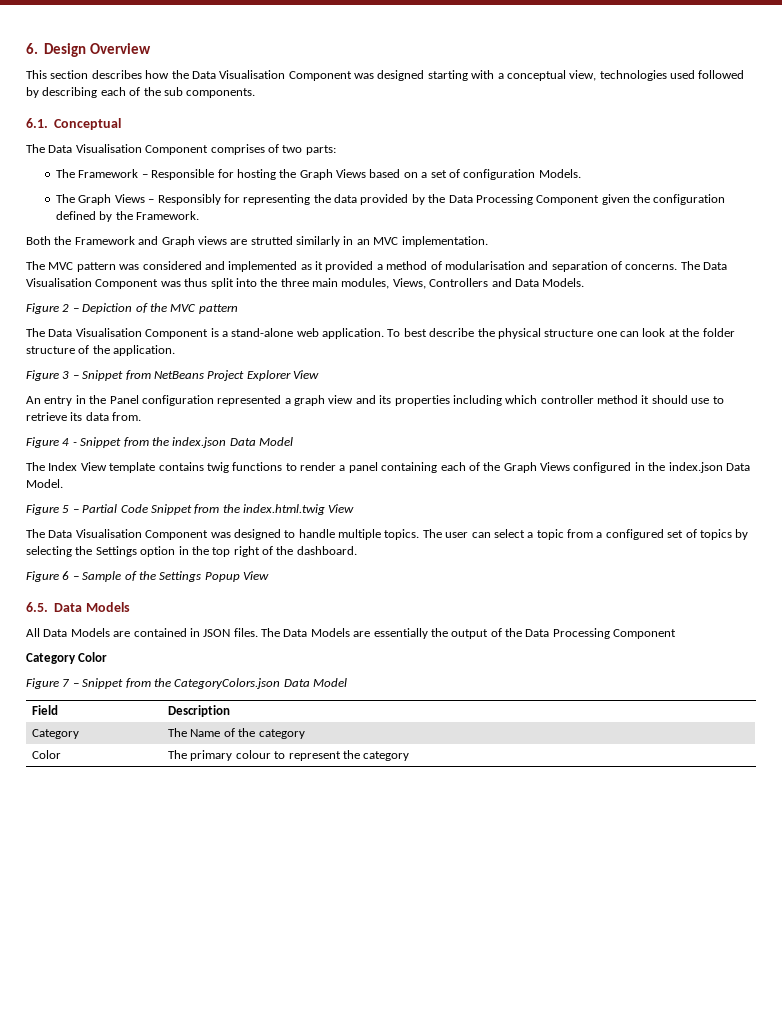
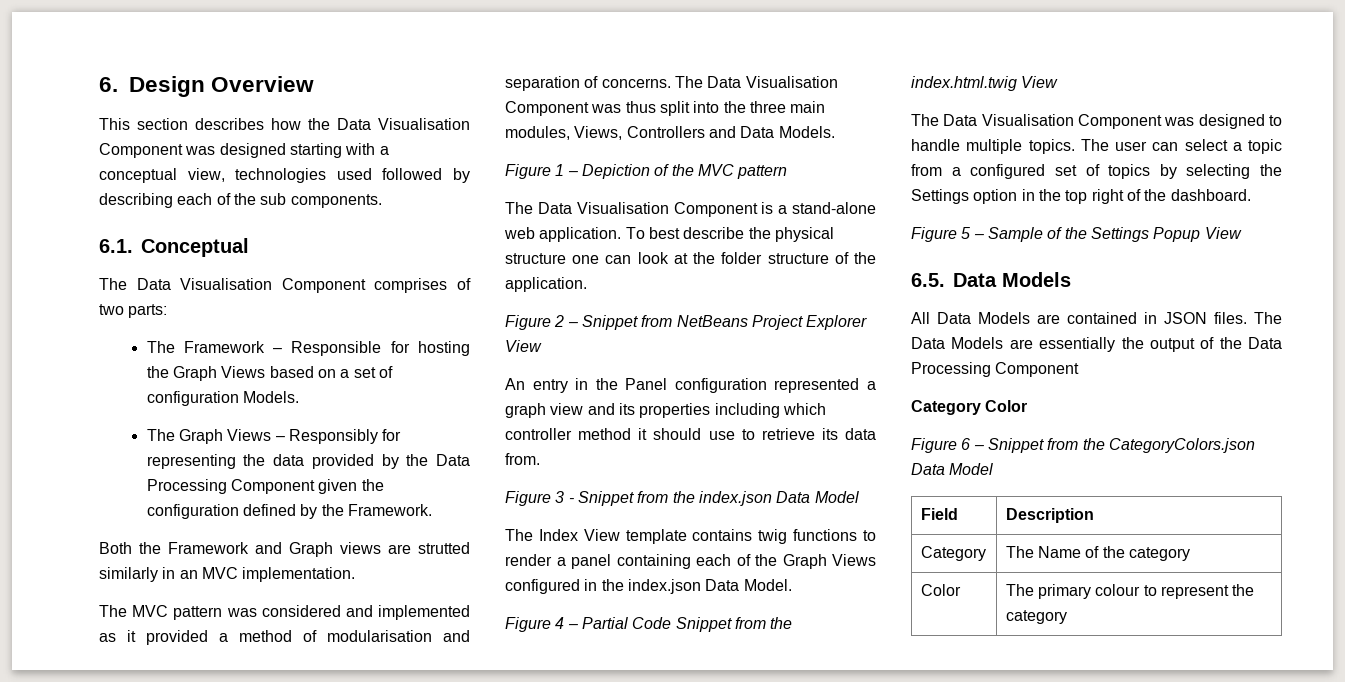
[62,304,70,312] 2 -> [555,164,565,176] 1
[62,371,70,379] 3 -> [554,315,565,327] 2
[62,438,70,446] 4 -> [555,491,565,503] 3
[62,505,70,513] 5 -> [555,617,565,629] 4
[62,571,70,580] 6 -> [961,227,971,239] 5
[62,679,70,687] 7 -> [961,438,971,450] 6

